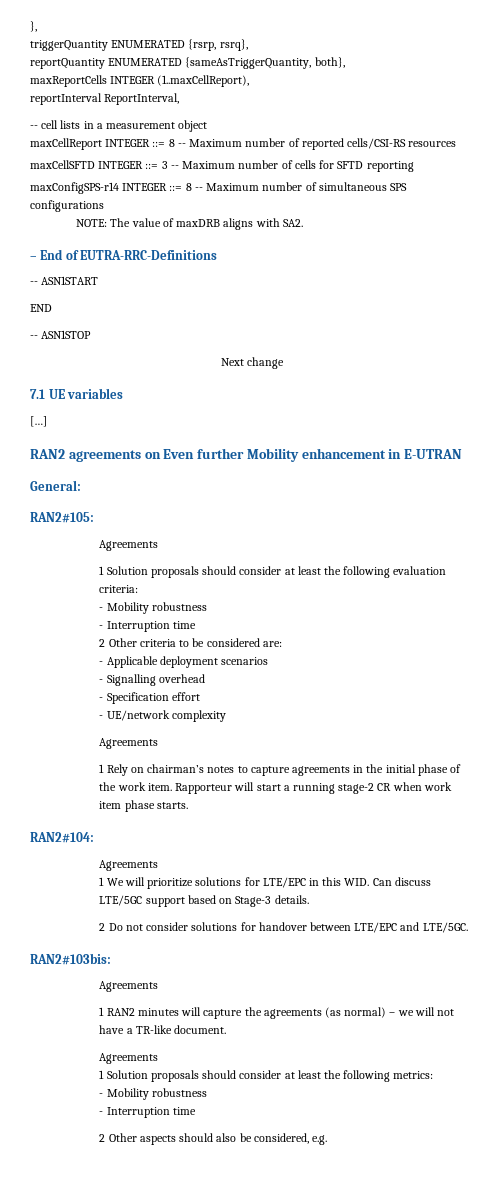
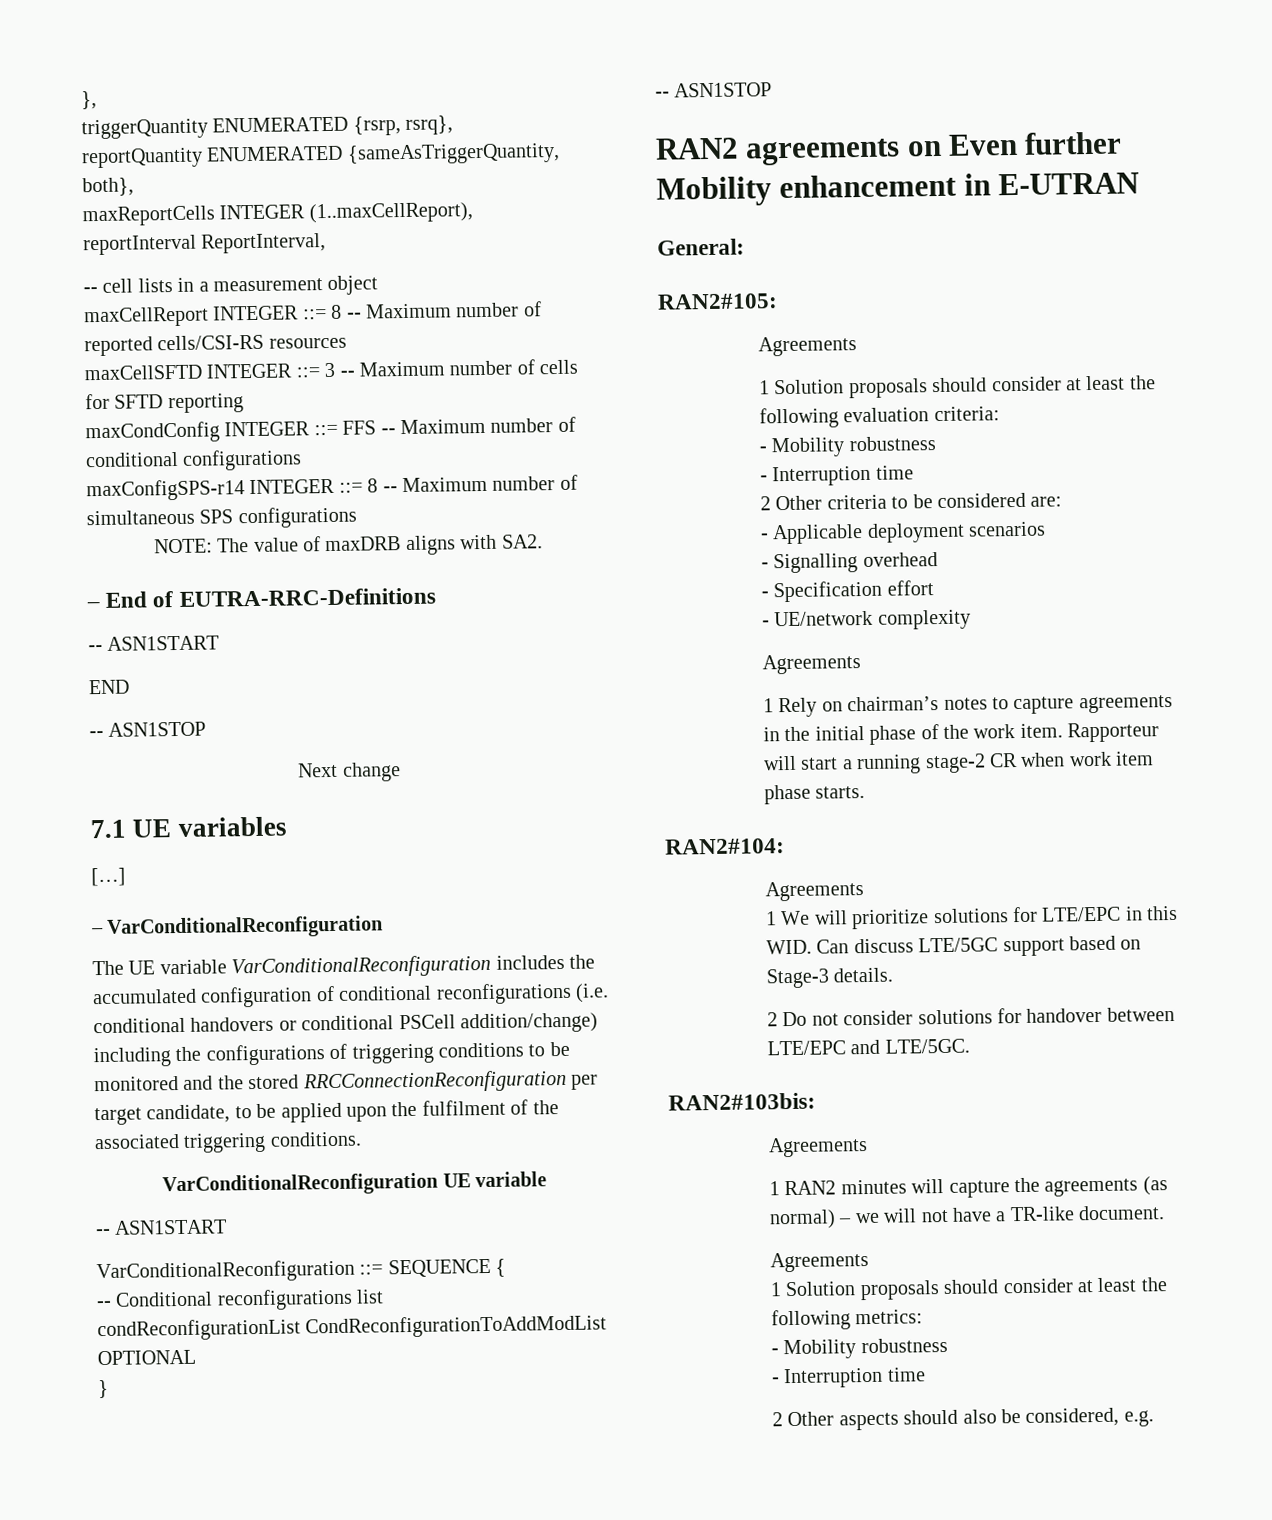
(414, 166) none -> [85,416,576,444] [85,449,303,471] // maxCondConfig INTEGER ::= FFS -- Maximum number of conditional configurations
(47, 421) none -> [91,915,384,939] [92,954,595,979] [92,982,609,1008] [93,1012,598,1034] [93,1041,570,1068] [94,1069,598,1094] [94,1099,559,1126] [94,1131,362,1153] [162,1171,547,1197] [96,1219,228,1236] [96,1258,507,1284] [97,1288,385,1311] [97,1314,608,1342] [97,1349,196,1366] [98,1379,109,1399] [655,82,773,98] // – VarConditionalReconfiguration // The UE variable VarConditionalReconfiguration includes the accumulated configuration of conditional reconfigurations (i.e. conditional handovers or conditional PSCell addition/change) including the configurations of triggering conditions to be monitored and the stored RRCConnectionReconfiguration per target candidate, to be applied upon the fulfilment of the associated triggering conditions. // VarConditionalReconfiguration UE variable // -- ASN1START // VarConditionalReconfiguration ::= SEQUENCE { // -- Conditional reconfigurations list // condReconfigurationList CondReconfigurationToAddModList OPTIONAL // } // -- ASN1STOP

